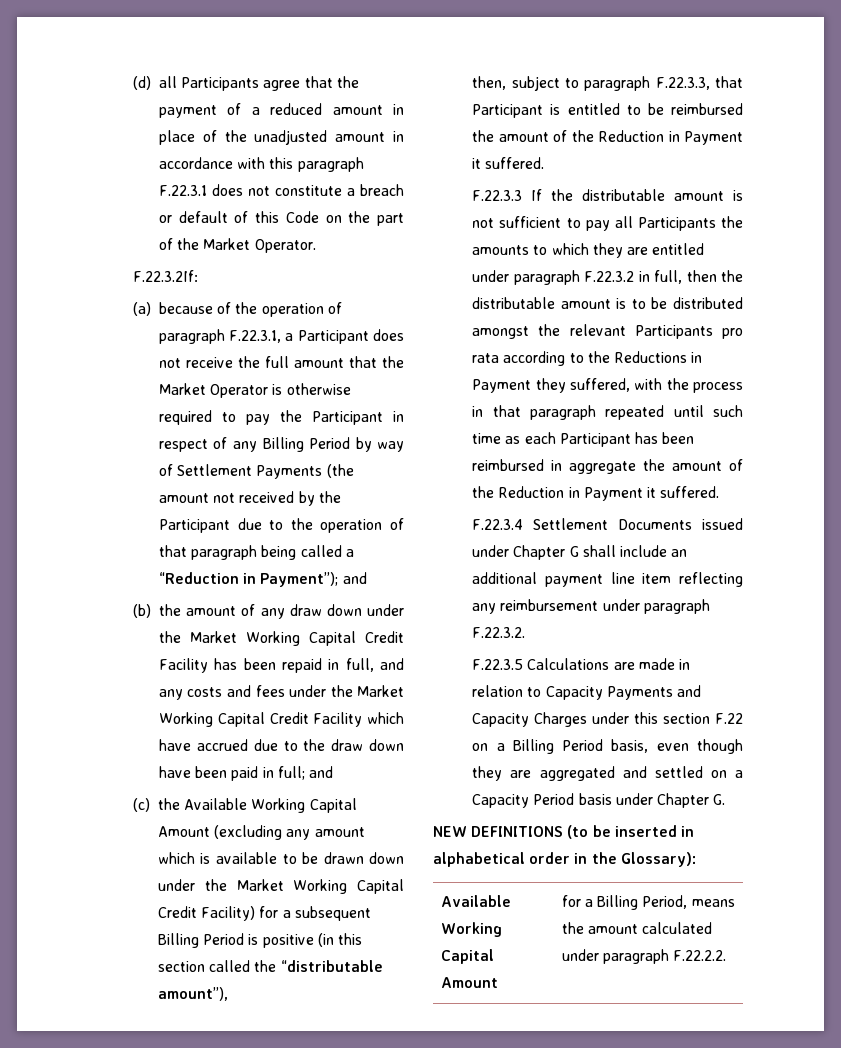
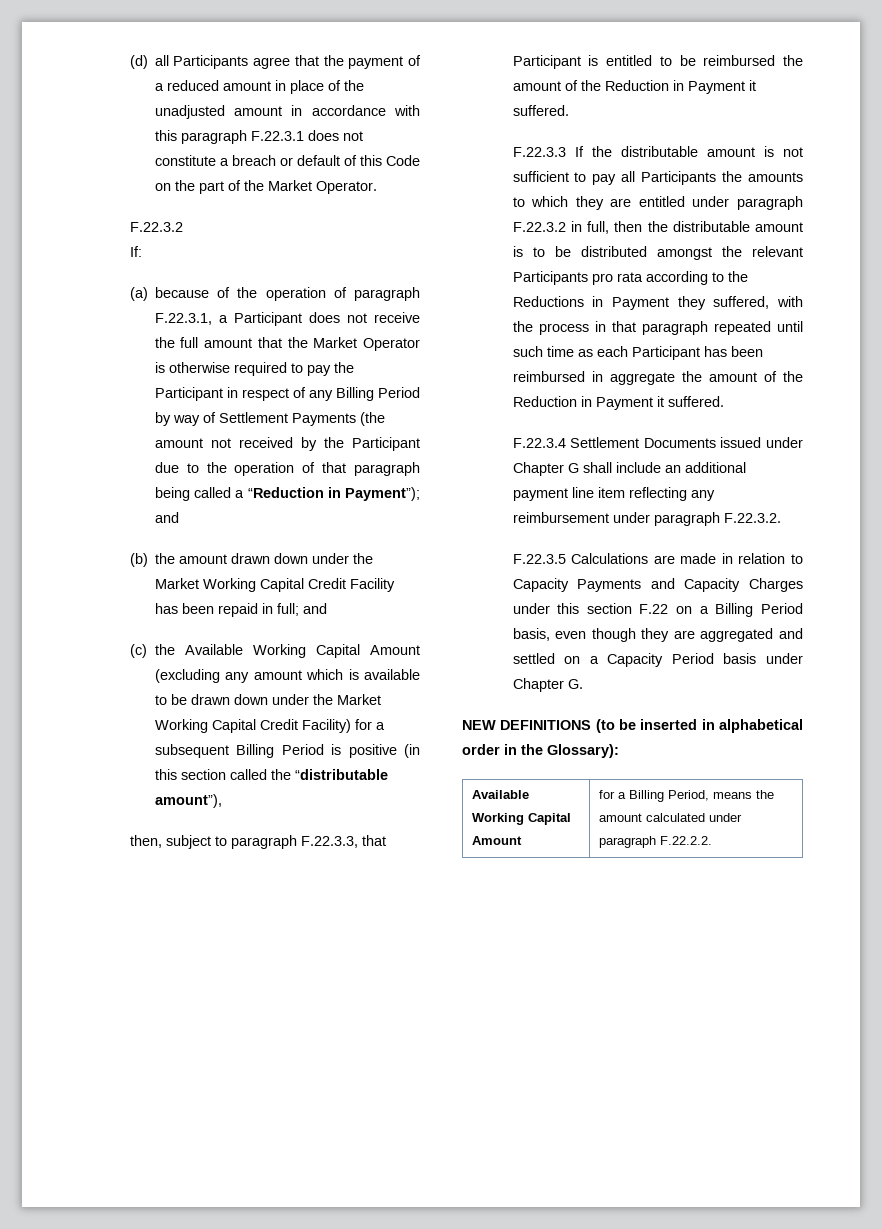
[133,270,199,282] F.22.3.2If: -> [129,222,183,232] [129,246,142,257] F.22.3.2 // If:
[241,604,322,619] of any draw -> [230,553,270,564] drawn
[345,658,404,672] [158,685,404,700] [158,712,404,727] [158,739,404,751] [158,766,274,781] full, and any costs and fees under the Market Working Capital Credit Facility which have accrued due to the draw down have been paid in -> (273, 608) none

